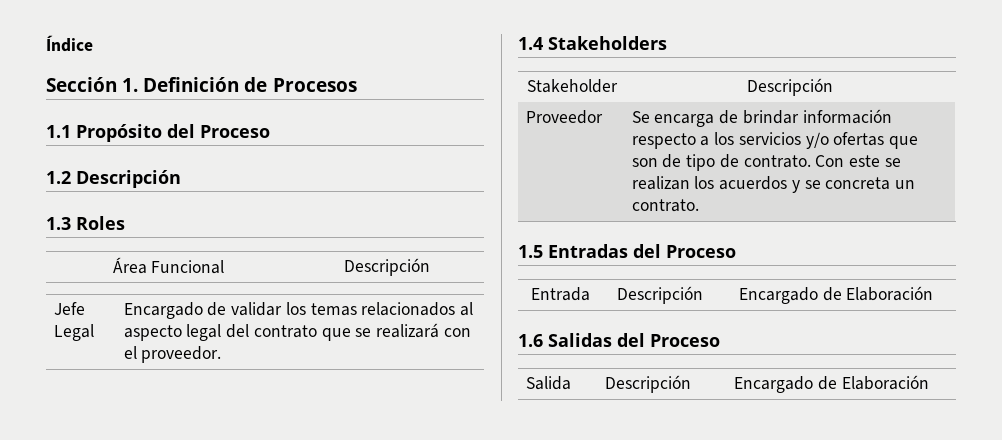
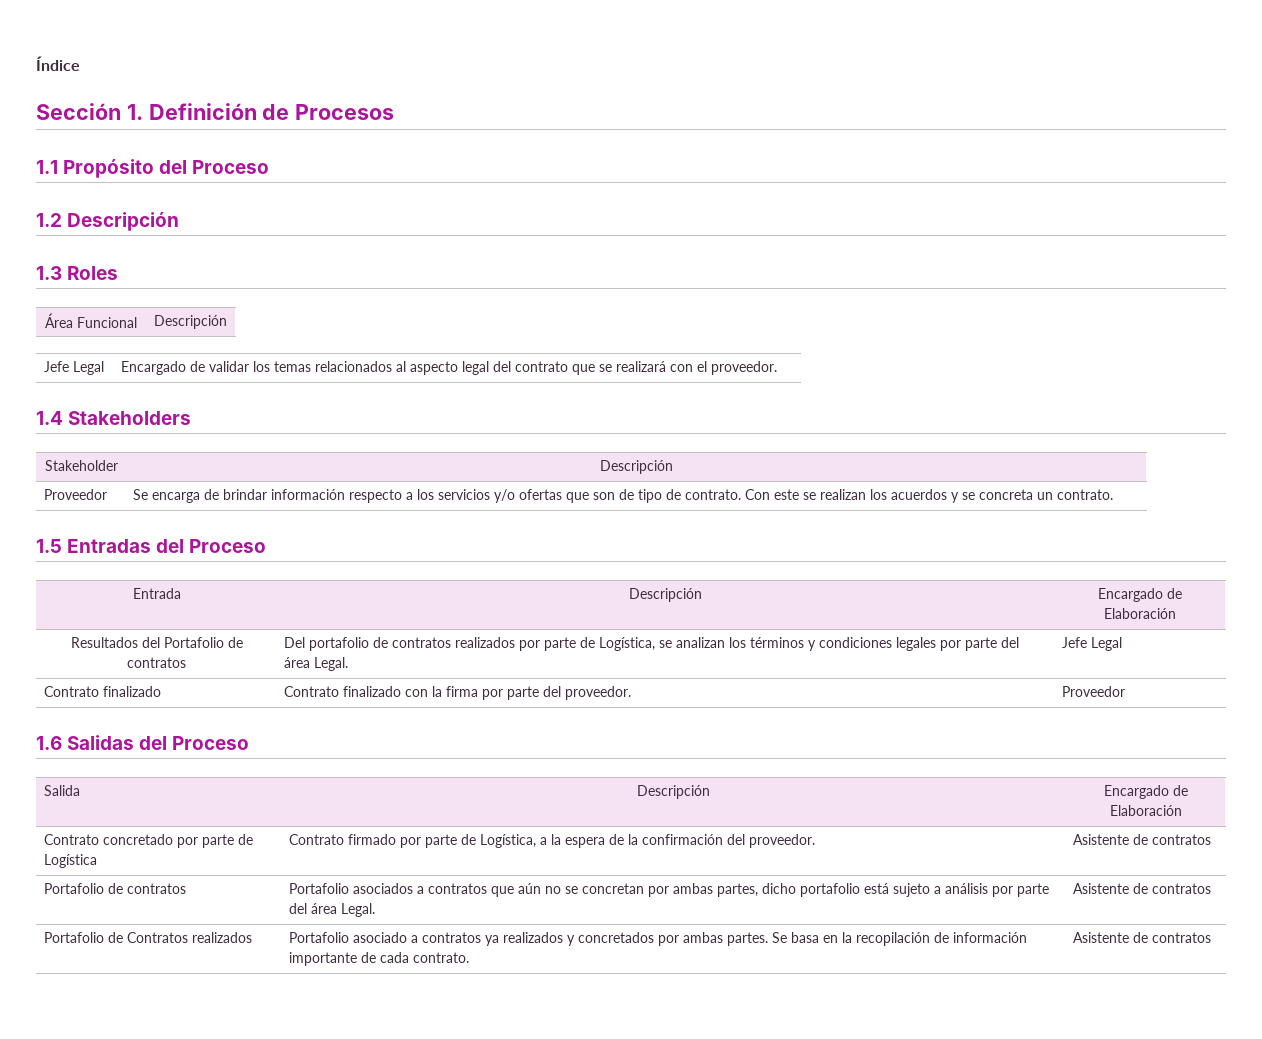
(934, 293) none -> [70,637,243,648] [127,657,186,668] [283,637,1019,651] [283,657,348,671] [1061,637,1122,651] [43,686,161,697] [283,686,631,700] [1061,686,1125,697] // Resultados del Portafolio de contratos | Del portafolio de contratos realizados por parte de Logística, se analizan los términos y condiciones legales por parte del área Legal. | Jefe Legal // Contrato finalizado | Contrato finalizado con la firma por parte del proveedor. | Proveedor
(929, 382) none -> [43,834,253,848] [43,854,97,868] [288,834,815,848] [1072,834,1211,845] [43,883,186,894] [288,883,1049,897] [288,903,375,917] [1072,883,1211,894] [43,932,252,943] [288,932,1027,946] [288,952,469,966] [1072,932,1211,943] // Contrato concretado por parte de Logística | Contrato firmado por parte de Logística, a la espera de la confirmación del proveedor. | Asistente de contratos // Portafolio de contratos | Portafolio asociados a contratos que aún no se concretan por ambas partes, dicho portafolio está sujeto a análisis por parte del área Legal. | Asistente de contratos // Portafolio de Contratos realizados | Portafolio asociado a contratos ya realizados y concretados por ambas partes. Se basa en la recopilación de información importante de cada contrato. | Asistente de contratos

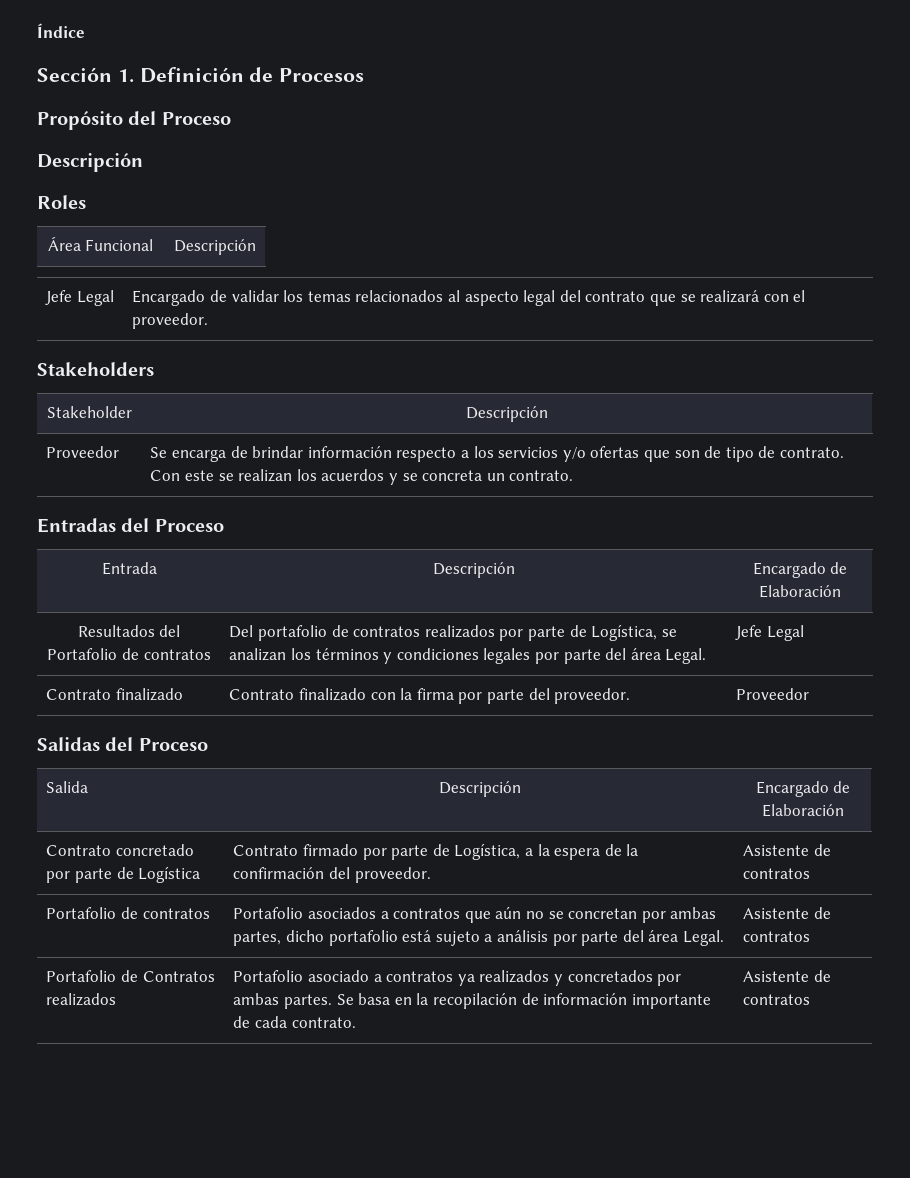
[36,160,58,174] 1.1 -> (365, 75) none
[36,212,180,231] [36,266,62,280] 1.2 Descripción // 1.3 -> [37,153,143,172] Descripción //
[36,411,63,425] 1.4 -> (209, 321) none
[36,539,62,553] 1.5 -> (574, 475) none
[36,736,62,750] 1.6 -> (810, 694) none

